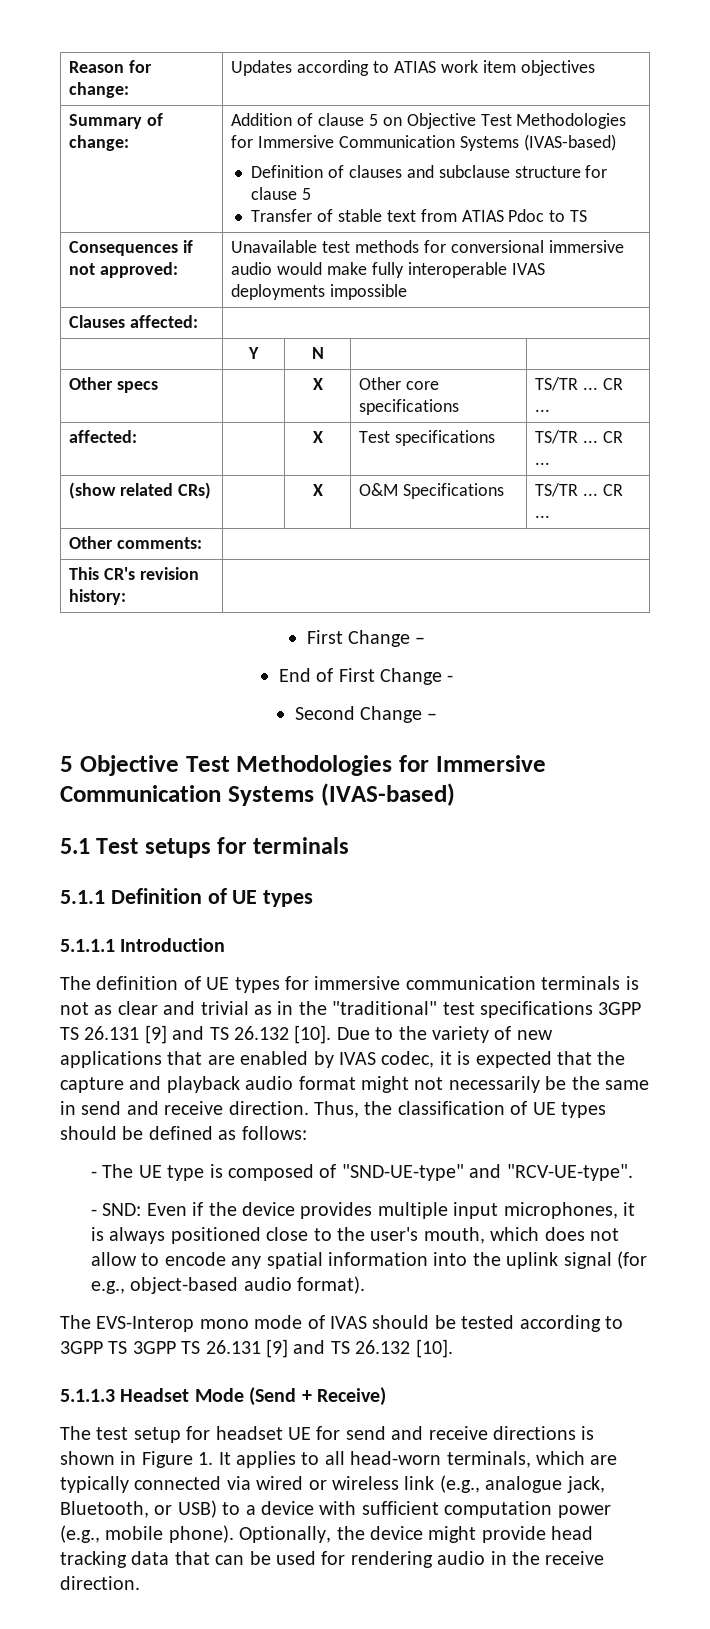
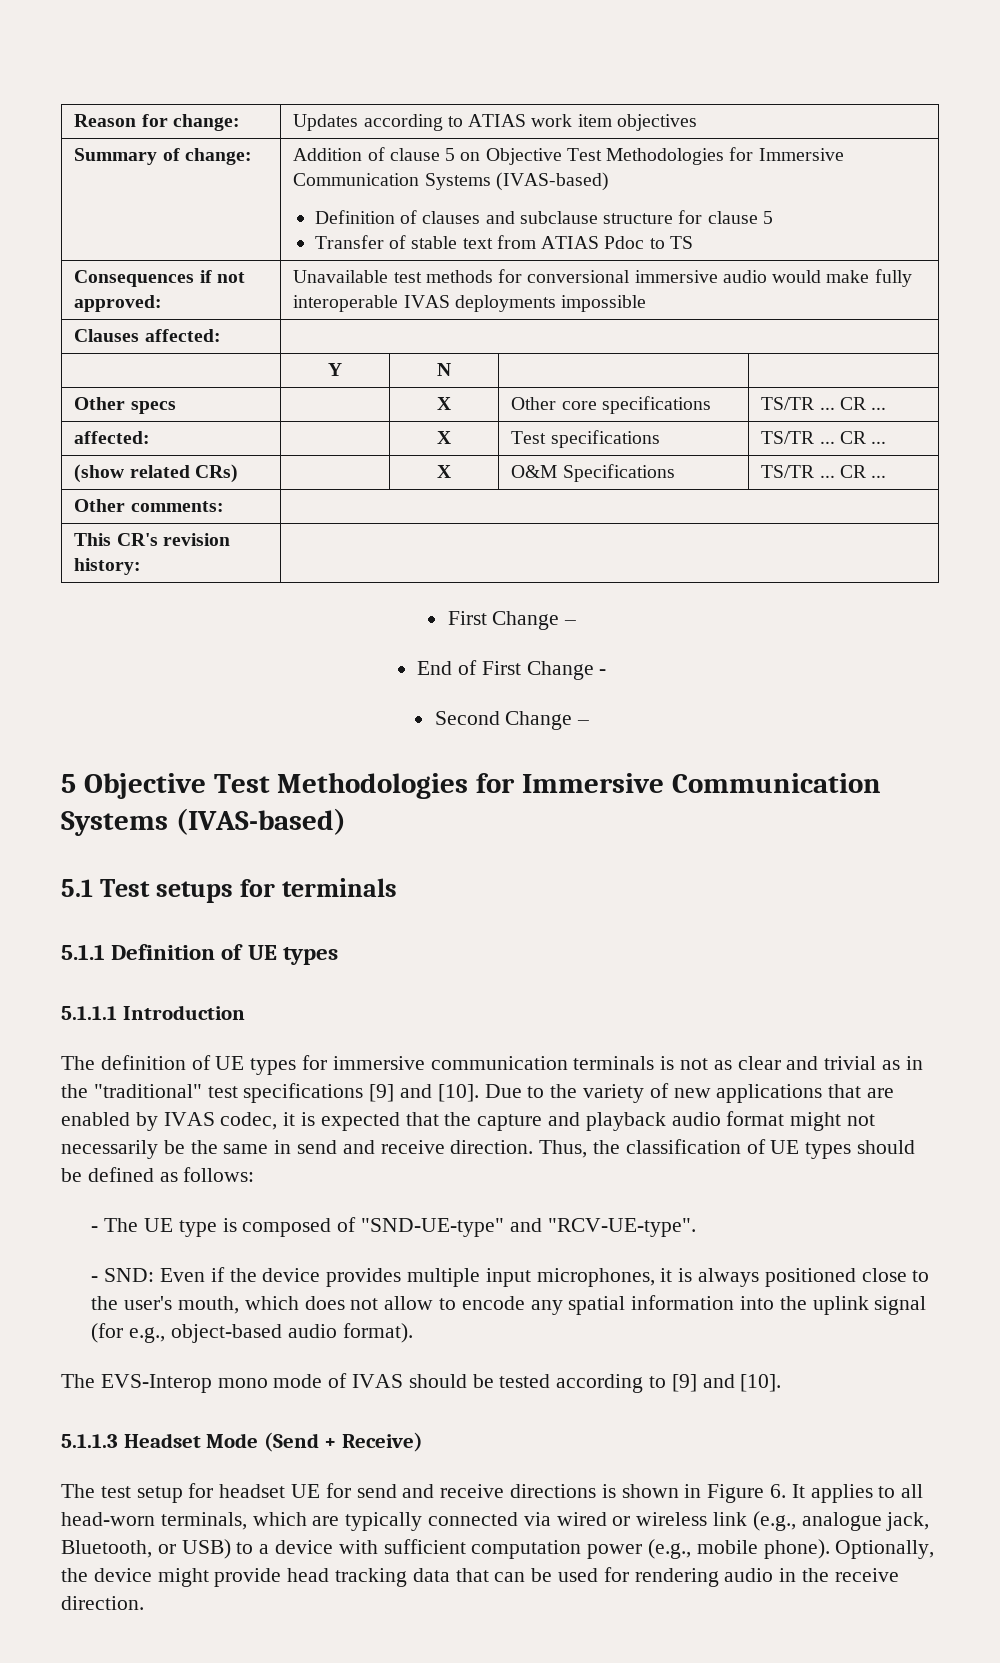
[598,1002,642,1015] [60,1025,289,1044] 3GPP TS 26.131 [9] and TS 26.132 -> [369,1084,433,1102] [9] and
[60,1339,411,1358] 3GPP TS 3GPP TS 26.131 [9] and TS 26.132 -> [671,1374,735,1392] [9] and
[198,1452,214,1465] 1. -> [770,1484,787,1498] 6.

